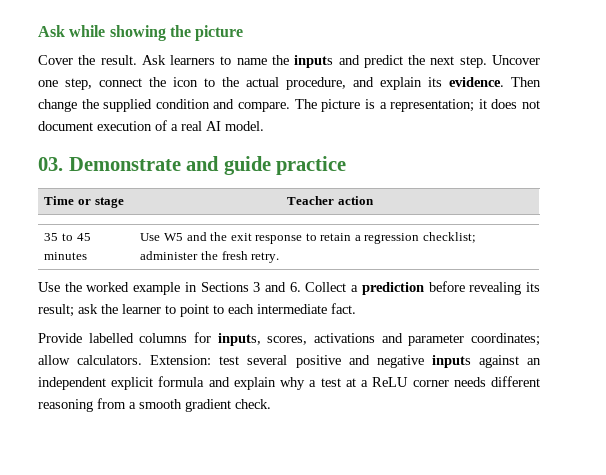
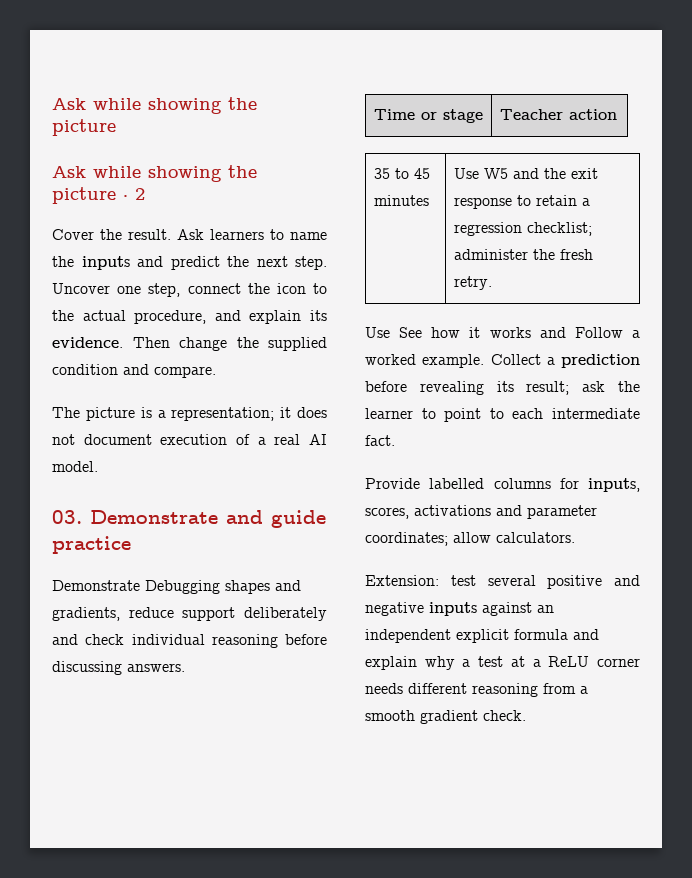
[38,25,244,41] Ask while showing the picture -> [52,97,257,114] [52,119,116,136] [52,165,257,182] [52,187,145,204] Ask while showing the picture // Ask while showing the picture · 2
(291, 107) none -> (216, 372) //
(347, 165) none -> [52,580,301,594] [52,607,327,621] [52,634,327,648] [52,661,185,675] // Demonstrate Debugging shapes and gradients, reduce support deliberately and check individual reasoning before discussing answers.
[64,282,301,295] the worked example in Sections 3 and 6. -> [399,327,640,338] [365,354,485,368] See how it works and Follow a worked example.
(143, 360) none -> (575, 537) //

